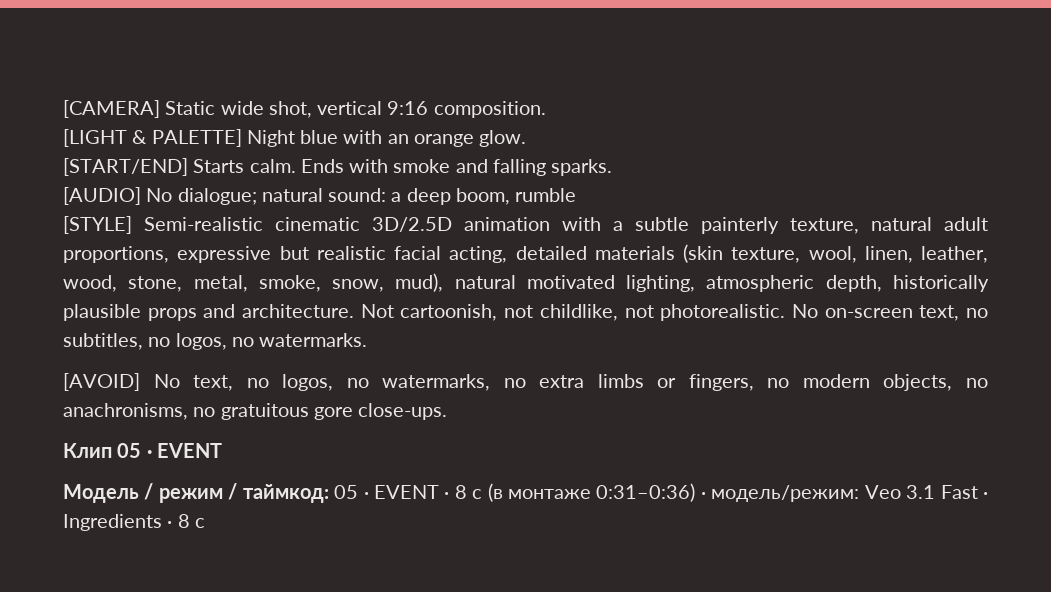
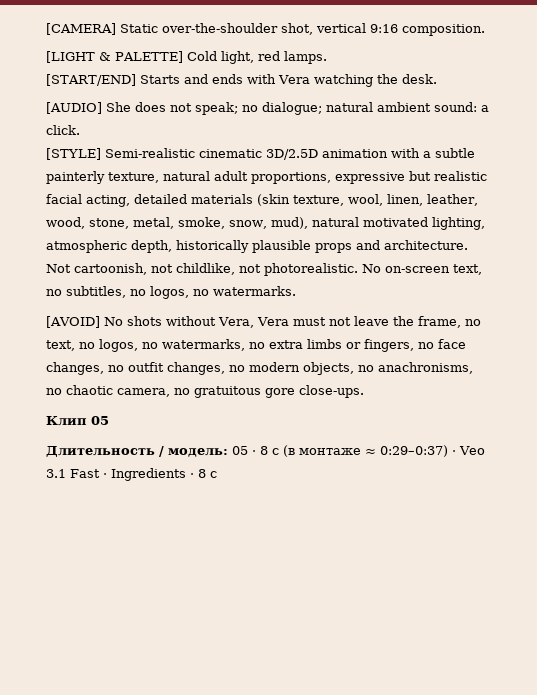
[220,101,264,115] wide -> [162,23,278,33] over-the-shoulder
[246,130,527,147] [63,158,613,176] [63,187,173,205] Night blue with an orange glow. // [START/END] Starts calm. Ends with smoke and falling sparks. // [AUDIO] No -> [186,51,327,64] [46,74,437,87] [46,102,258,115] Cold light, red lamps. // [START/END] Starts and ends with Vera watching the desk. // [AUDIO] She does not speak; no
(323, 195) none -> [377,102,431,112] ambient
[406,188,577,205] deep boom, rumble -> [46,125,80,135] click.
(180, 381) none -> [127,316,481,328] shots without Vera, Vera must not leave the frame, no
(790, 383) none -> [438,339,466,349] [46,362,245,375] face changes, no outfit changes, no
(216, 412) none -> [66,385,190,397] chaotic camera, no
[146,443,222,458] [63,483,439,503] · EVENT // Модель / режим / таймкод: 05 · EVENT -> [46,446,248,457] // Длительность / модель: 05
[596,483,860,502] 0:31–0:36) · модель/режим: -> [365,445,456,457] ≈ 0:29–0:37) ·

